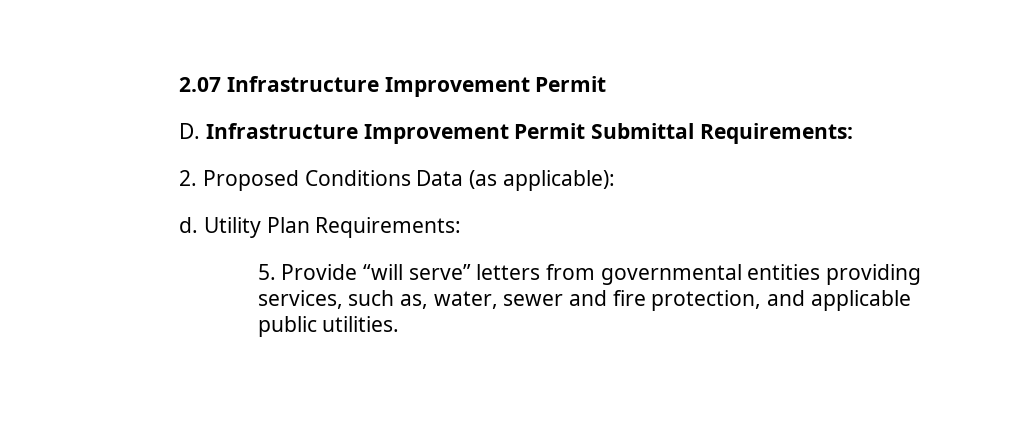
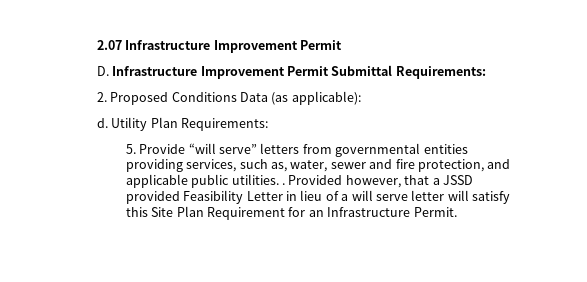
(400, 324) none -> [282,175,473,188] [125,190,511,204] [125,206,457,220] . Provided however, that a JSSD provided Feasibility Letter in lieu of a will serve letter will satisfy this Site Plan Requirement for an Infrastructure Permit.

